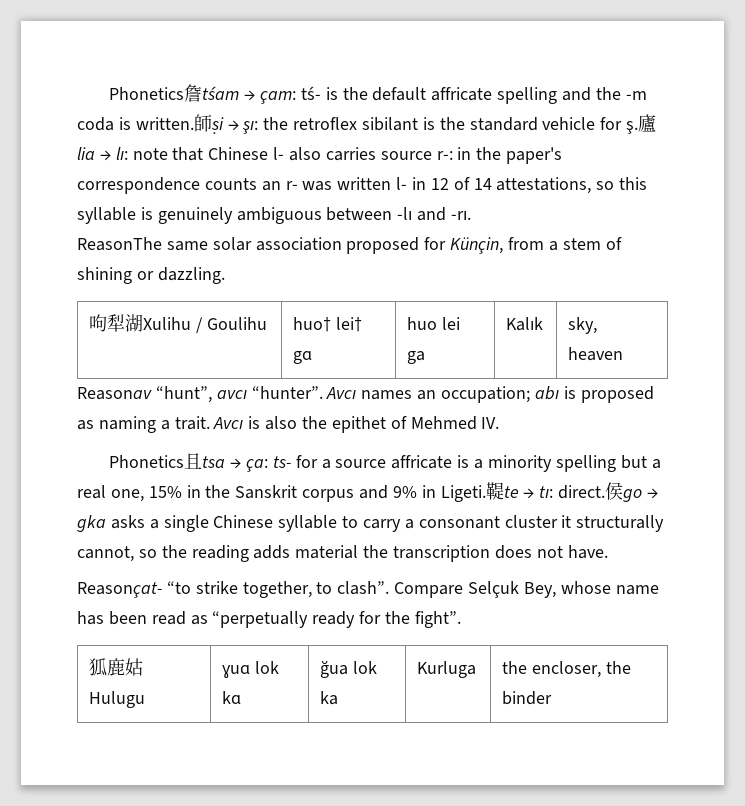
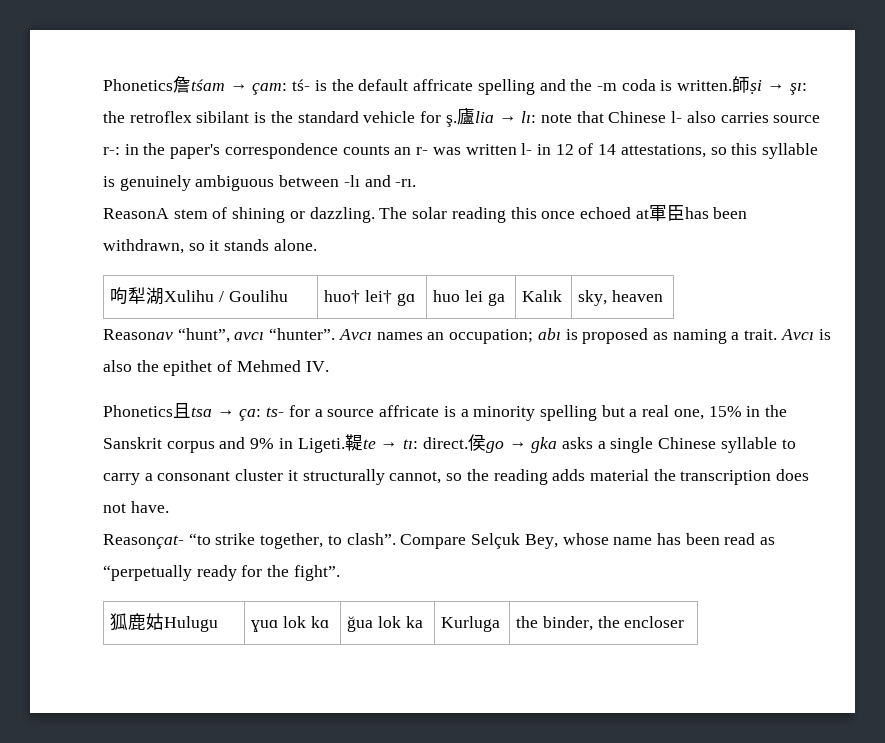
[77,237,558,254] ReasonThe same solar association proposed for Künçin, from a -> [103,208,169,219] ReasonA
(225, 275) none -> [379,205,748,223] [103,239,317,254] The solar reading this once echoed at軍臣has been withdrawn, so it stands alone.
[532,661,632,678] [502,691,553,705] encloser, the binder -> [543,616,685,631] binder, the encloser

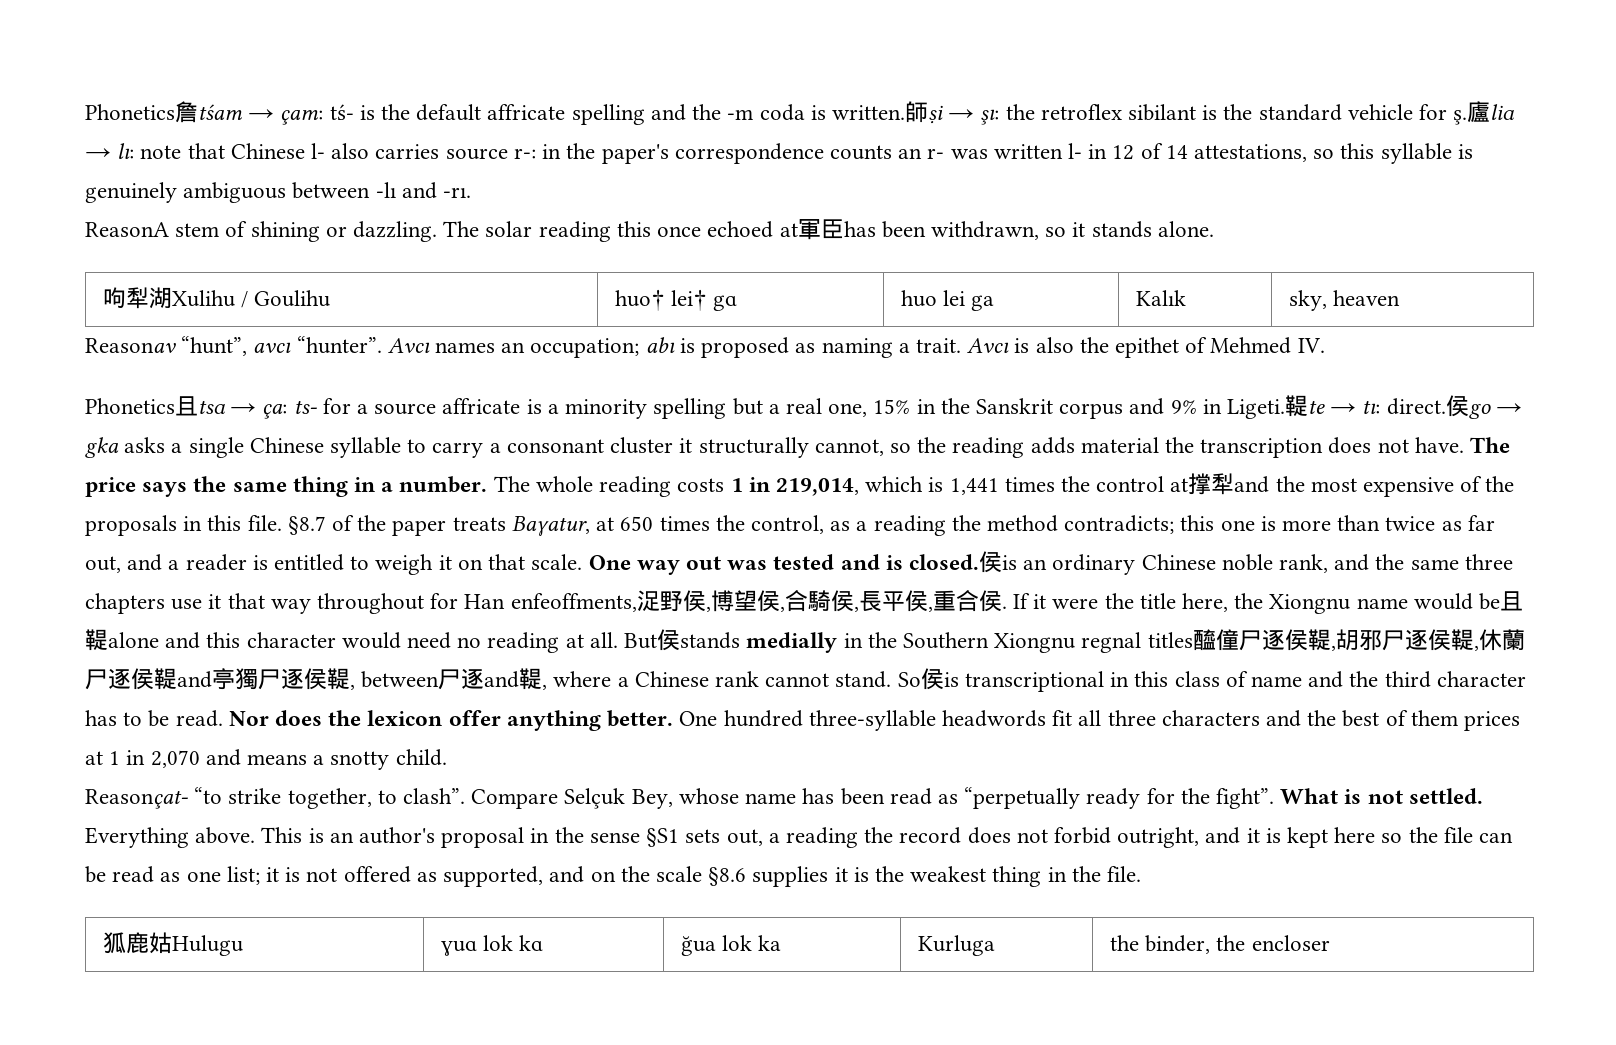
(169, 507) none -> [1470,437,1511,453] [85,473,1515,497] [85,515,1495,536] [85,551,1513,575] [85,590,1523,614] [85,629,1525,653] [85,668,1526,692] [85,710,1521,731] [85,749,447,770] The price says the same thing in a number. The whole reading costs 1 in 219,014, which is 1,441 times the control at撑犁and the most expensive of the proposals in this file. §8.7 of the paper treats Baγatur, at 650 times the control, as a reading the method contradicts; this one is more than twice as far out, and a reader is entitled to weigh it on that scale. One way out was tested and is closed.侯is an ordinary Chinese noble rank, and the same three chapters use it that way throughout for Han enfeoffments,浞野侯,博望侯,合騎侯,長平侯,重合侯. If it were the title here, the Xiongnu name would be且鞮alone and this character would need no reading at all. But侯stands medially in the Southern Xiongnu regnal titles醯僮尸逐侯鞮,胡邪尸逐侯鞮,休蘭尸逐侯鞮and亭獨尸逐侯鞮, between尸逐and鞮, where a Chinese rank cannot stand. So侯is transcriptional in this class of name and the third character has to be read. Nor does the lexicon offer anything better. One hundred three-syllable headwords fit all three characters and the best of them prices at 1 in 2,070 and means a snotty child.
(340, 573) none -> [1280,788,1483,804] [85,827,1514,848] [85,866,1142,887] What is not settled. Everything above. This is an author's proposal in the sense §S1 sets out, a reading the record does not forbid outright, and it is kept here so the file can be read as one list; it is not offered as supported, and on the scale §8.6 supplies it is the weakest thing in the file.

